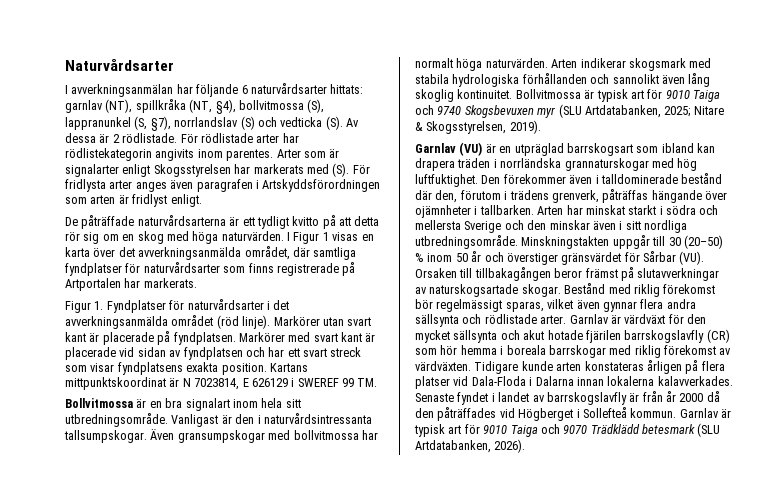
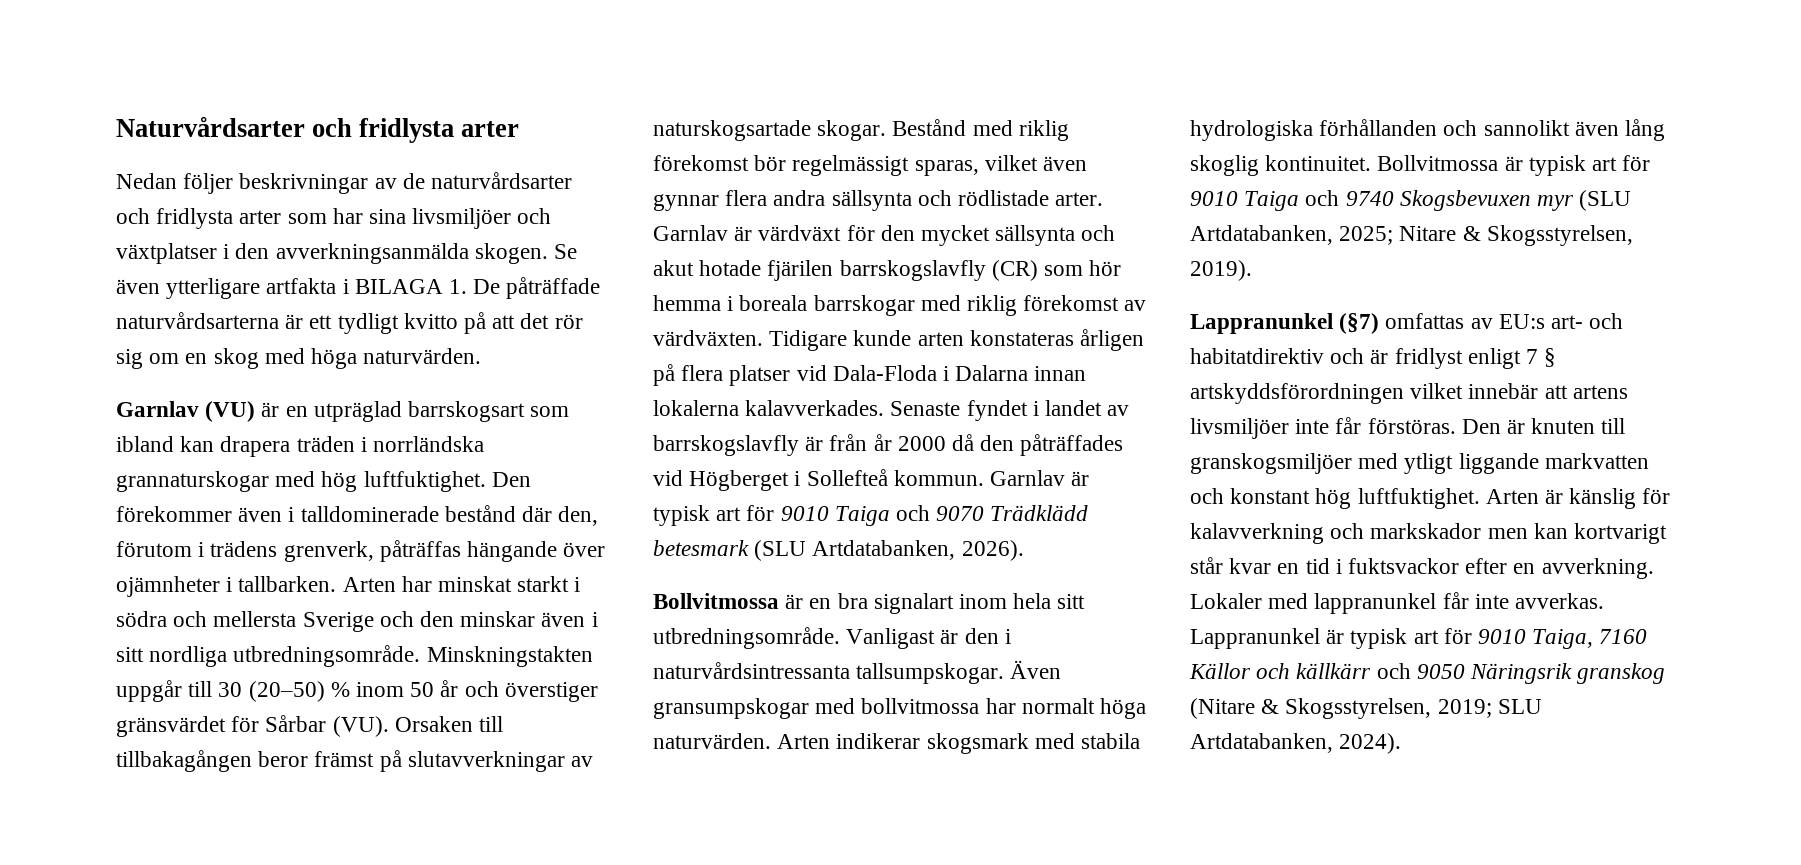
[65,83,364,97] [65,99,325,114] [65,116,359,131] [65,133,299,143] [65,148,340,161] [65,163,370,177] [65,179,381,192] [65,194,202,207] // I avverkningsanmälan har följande 6 naturvårdsarter hittats: garnlav (NT), spillkråka (NT, §4), bollvitmossa (S), lappranunkel (S, §7), norrlandslav (S) och vedticka (S). Av dessa är 2 rödlistade. För rödlistade arter har rödlistekategorin angivits inom parentes. Arter som är signalarter enligt Skogsstyrelsen har markerats med (S). För fridlysta arter anges även paragrafen i Artskyddsförordningen som arten är fridlyst enligt. // -> [312,118,520,143] [116,172,573,194] [116,208,552,229] [116,243,578,264] [116,278,468,299] och fridlysta arter // Nedan följer beskrivningar av de naturvårdsarter och fridlysta arter som har sina livsmiljöer och växtplatser i den avverkningsanmälda skogen. Se även ytterligare artfakta i BILAGA 1.
[354,216,380,226] detta -> [520,313,550,329] det
[287,232,374,244] [65,246,357,260] [65,262,356,276] [65,278,197,291] [65,299,290,313] [65,315,372,329] [65,331,376,345] [65,347,362,360] [65,362,308,375] [65,377,378,390] [65,398,301,411] [65,413,372,427] [64,429,378,443] [415,58,712,71] [415,73,711,87] [415,89,720,102] [415,104,724,118] [415,120,541,134] I Figur 1 visas en karta över det avverkningsanmälda området, där samtliga fyndplatser för naturvårdsarter som finns registrerade på Artportalen har markerats. // Figur 1. Fyndplatser för naturvårdsarter i det avverkningsanmälda området (röd linje). Markörer utan svart kant är placerade på fyndplatsen. Markörer med svart kant är placerade vid sidan av fyndplatsen och har ett svart streck som visar fyndplatsens exakta position. Kartans mittpunktskoordinat är N 7023814, E 626129 i SWEREF 99 TM. // Bollvitmossa är en bra signalart inom hela sitt utbredningsområde. Vanligast är den i naturvårdsintressanta tallsumpskogar. Även gransumpskogar med bollvitmossa har normalt höga naturvärden. Arten indikerar skogsmark med stabila hydrologiska förhållanden och sannolikt även lång skoglig kontinuitet. Bollvitmossa är typisk art för 9010 Taiga och 9740 Skogsbevuxen myr (SLU Artdatabanken, 2025; Nitare & Skogsstyrelsen, 2019). -> (482, 356) none
(526, 446) none -> [653,593,1086,614] [653,627,1011,649] [653,660,1062,684] [653,698,1147,719] [653,733,1141,754] [1190,119,1666,141] [1190,155,1651,176] [1190,190,1632,211] [1190,225,1633,246] [1190,260,1252,281] [1190,313,1624,334] [1190,348,1557,369] [1190,383,1628,404] [1190,417,1626,439] [1190,453,1649,474] [1190,488,1671,509] [1190,523,1668,544] [1190,557,1654,579] [1190,592,1605,614] [1190,628,1648,649] [1189,663,1666,684] [1190,698,1542,719] [1190,733,1402,754] // Bollvitmossa är en bra signalart inom hela sitt utbredningsområde. Vanligast är den i naturvårdsintressanta tallsumpskogar. Även gransumpskogar med bollvitmossa har normalt höga naturvärden. Arten indikerar skogsmark med stabila hydrologiska förhållanden och sannolikt även lång skoglig kontinuitet. Bollvitmossa är typisk art för 9010 Taiga och 9740 Skogsbevuxen myr (SLU Artdatabanken, 2025; Nitare & Skogsstyrelsen, 2019). // Lappranunkel (§7) omfattas av EU:s art- och habitatdirektiv och är fridlyst enligt 7 § artskyddsförordningen vilket innebär att artens livsmiljöer inte får förstöras. Den är knuten till granskogsmiljöer med ytligt liggande markvatten och konstant hög luftfuktighet. Arten är känslig för kalavverkning och markskador men kan kortvarigt står kvar en tid i fuktsvackor efter en avverkning. Lokaler med lappranunkel får inte avverkas. Lappranunkel är typisk art för 9010 Taiga, 7160 Källor och källkärr och 9050 Näringsrik granskog (Nitare & Skogsstyrelsen, 2019; SLU Artdatabanken, 2024).

